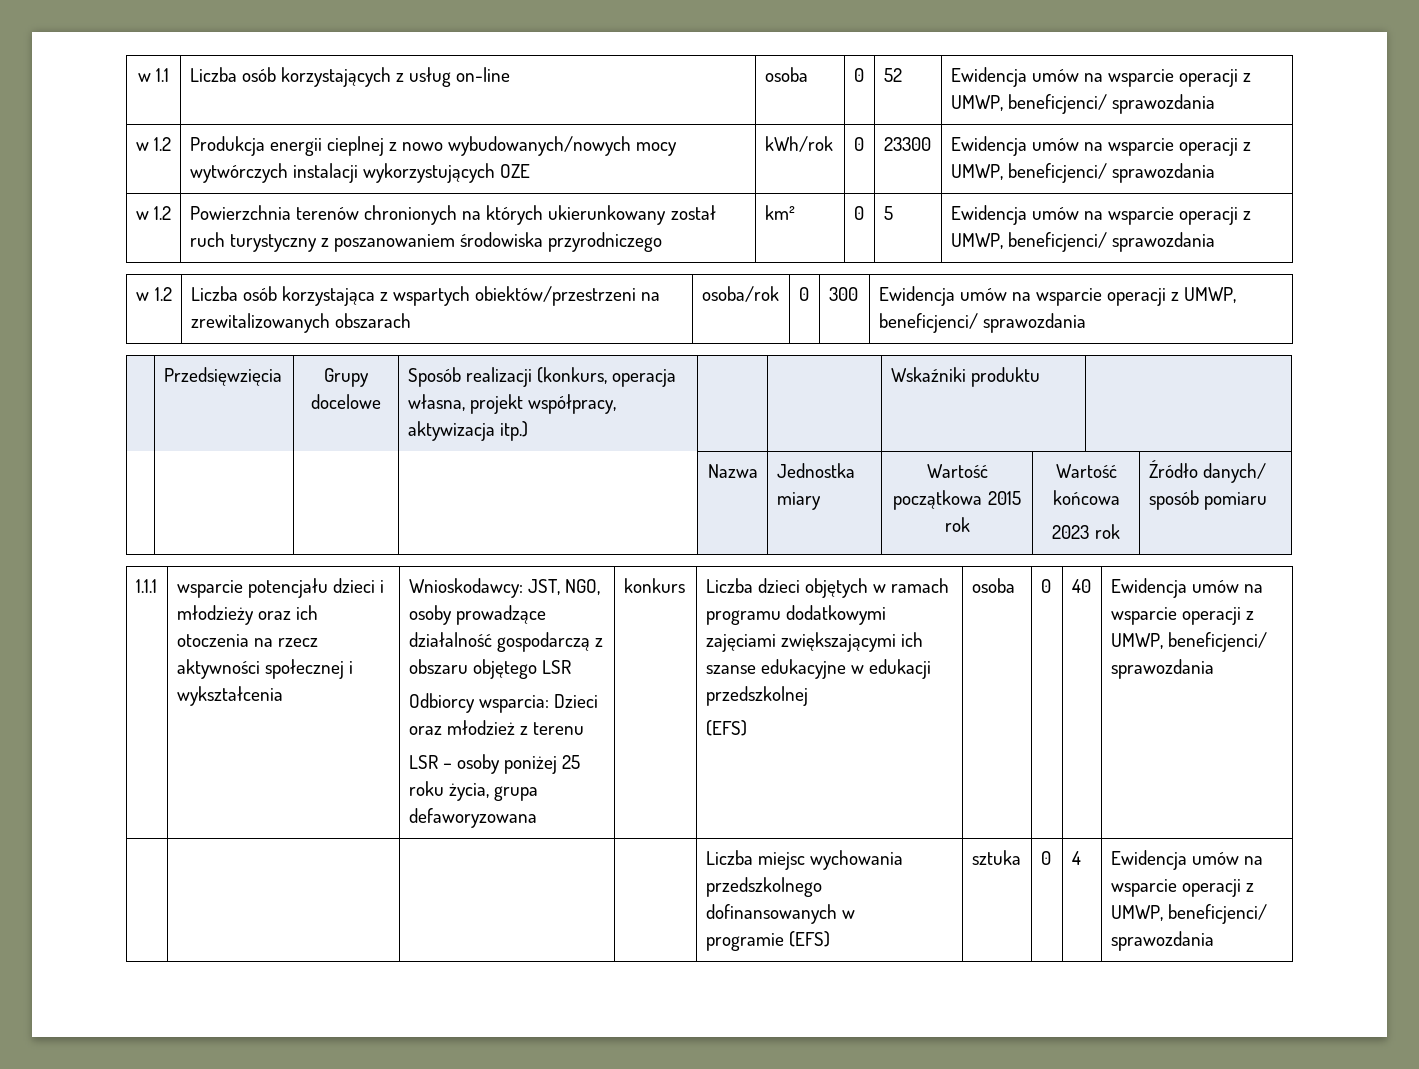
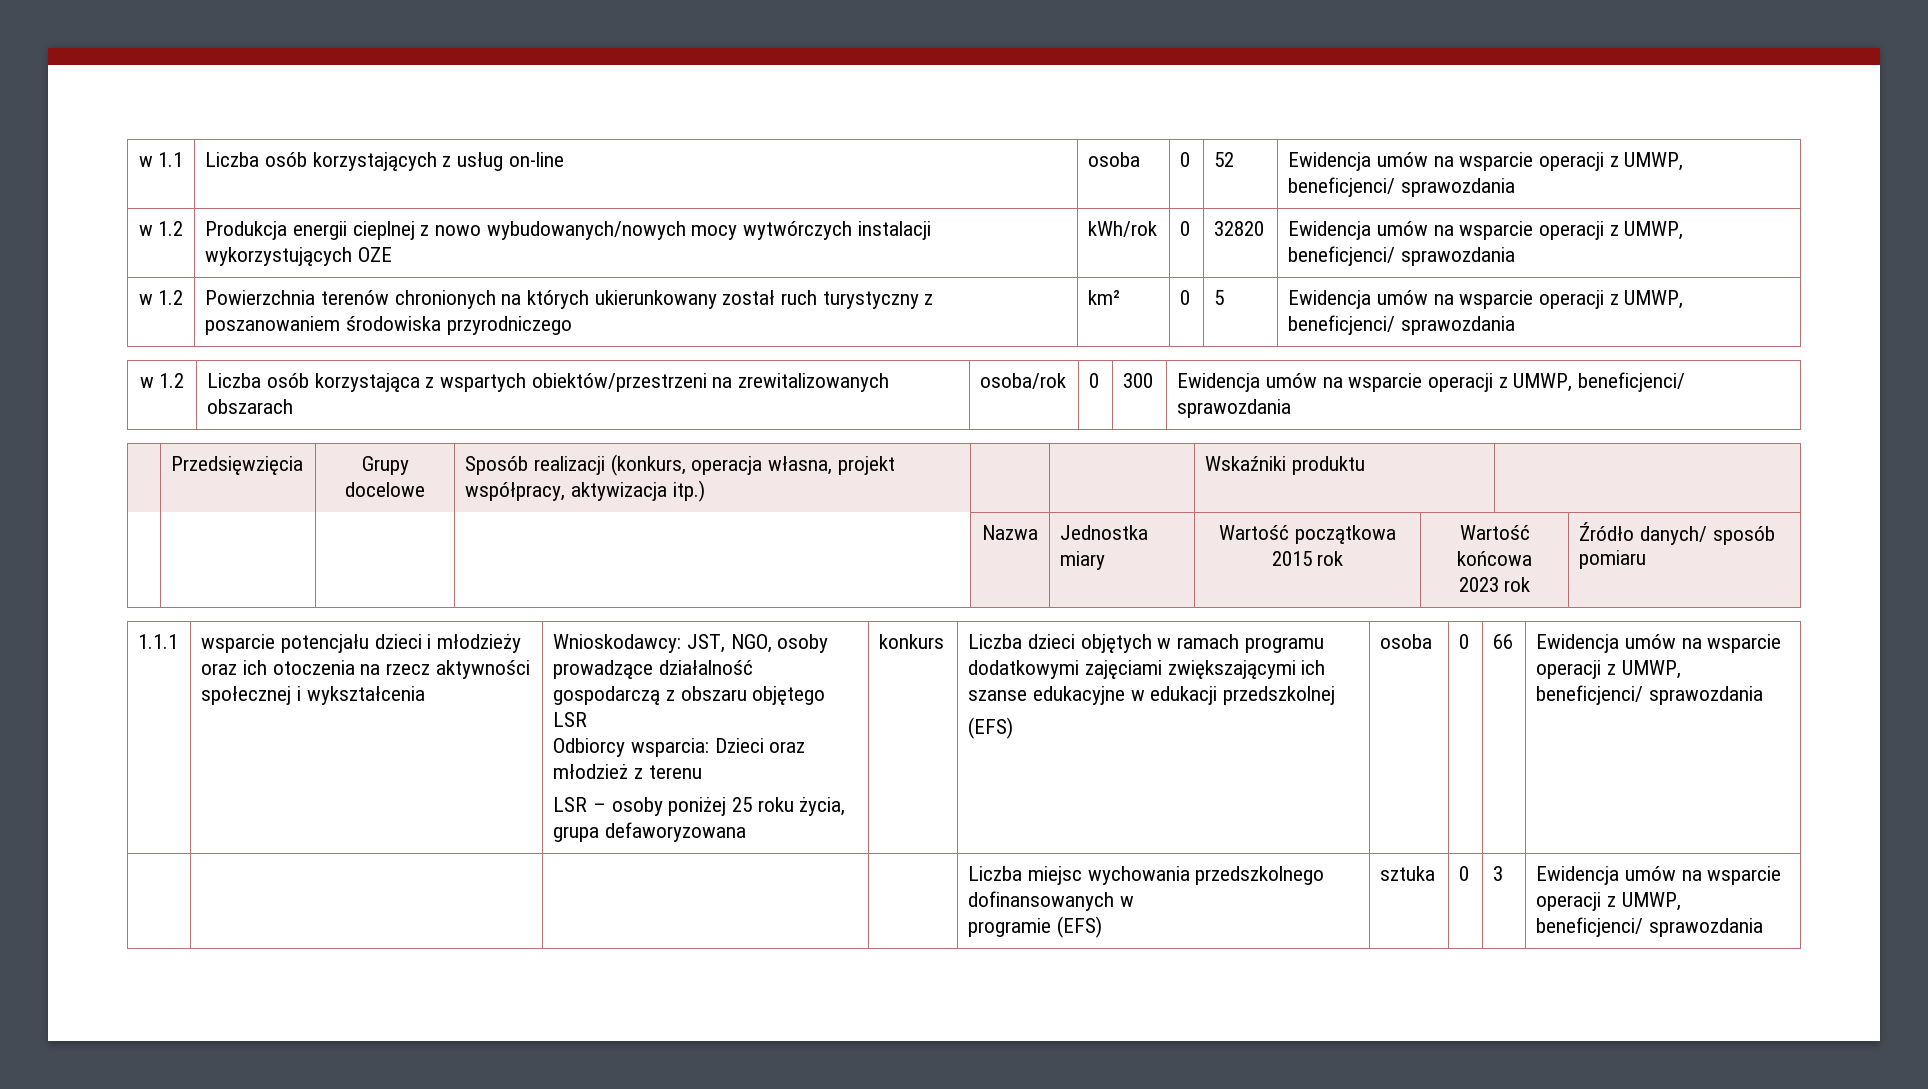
[883,137,931,151] 23300 -> [1214,221,1265,236] 32820
[1071,579,1091,593] 40 -> [1493,634,1514,649] 66
[1071,851,1081,865] 4 -> [1493,866,1504,881] 3

